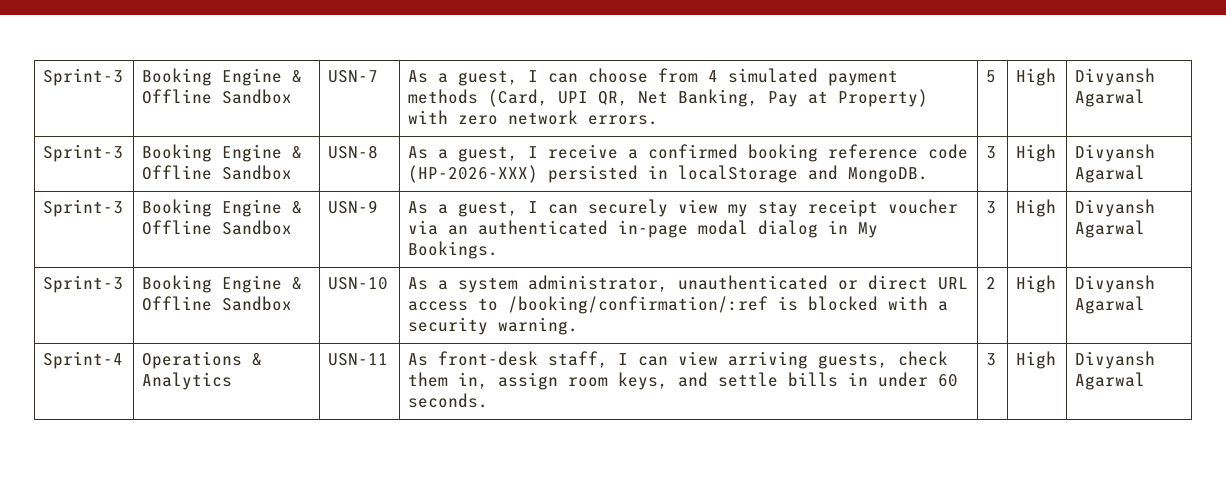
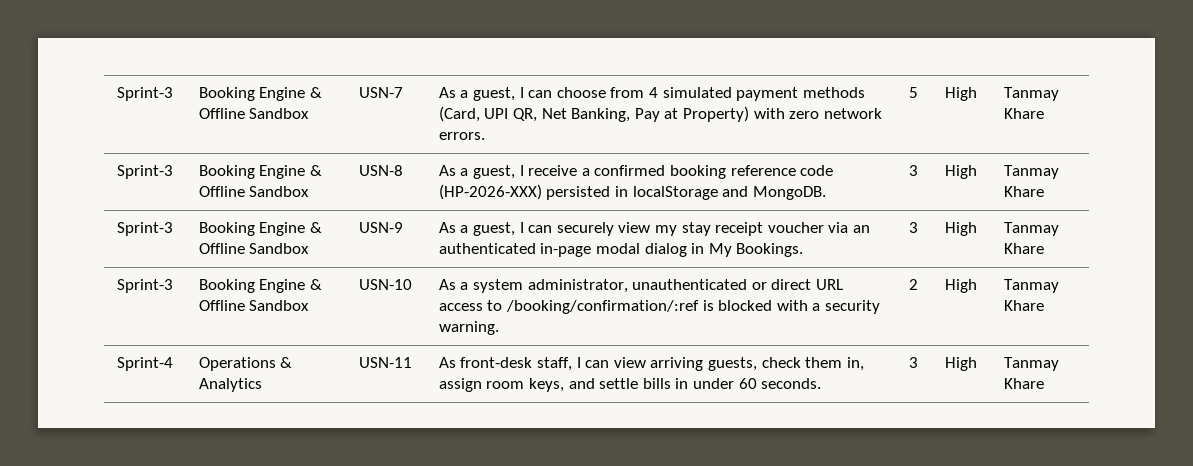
[1075,68,1156,86] [1075,89,1146,107] Divyansh Agarwal -> [1003,87,1059,101] [1003,108,1044,119] Tanmay Khare
[1075,144,1156,162] [1075,165,1146,183] Divyansh Agarwal -> [1003,165,1059,179] [1003,186,1044,197] Tanmay Khare
[1075,199,1156,217] [1075,220,1146,238] Divyansh Agarwal -> [1003,222,1059,236] [1003,243,1044,254] Tanmay Khare
[1075,275,1156,293] [1075,296,1146,314] Divyansh Agarwal -> [1003,279,1059,293] [1003,300,1044,311] Tanmay Khare
[1075,351,1156,369] [1075,372,1146,390] Divyansh Agarwal -> [1003,357,1059,371] [1003,378,1044,389] Tanmay Khare

